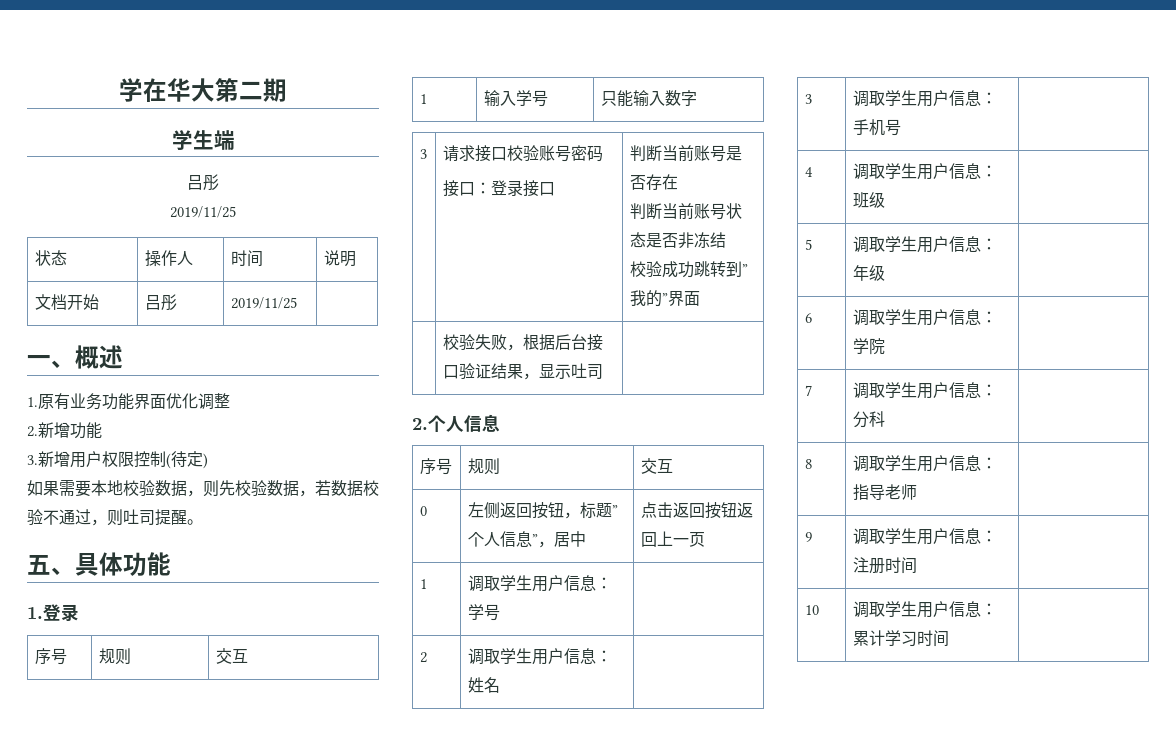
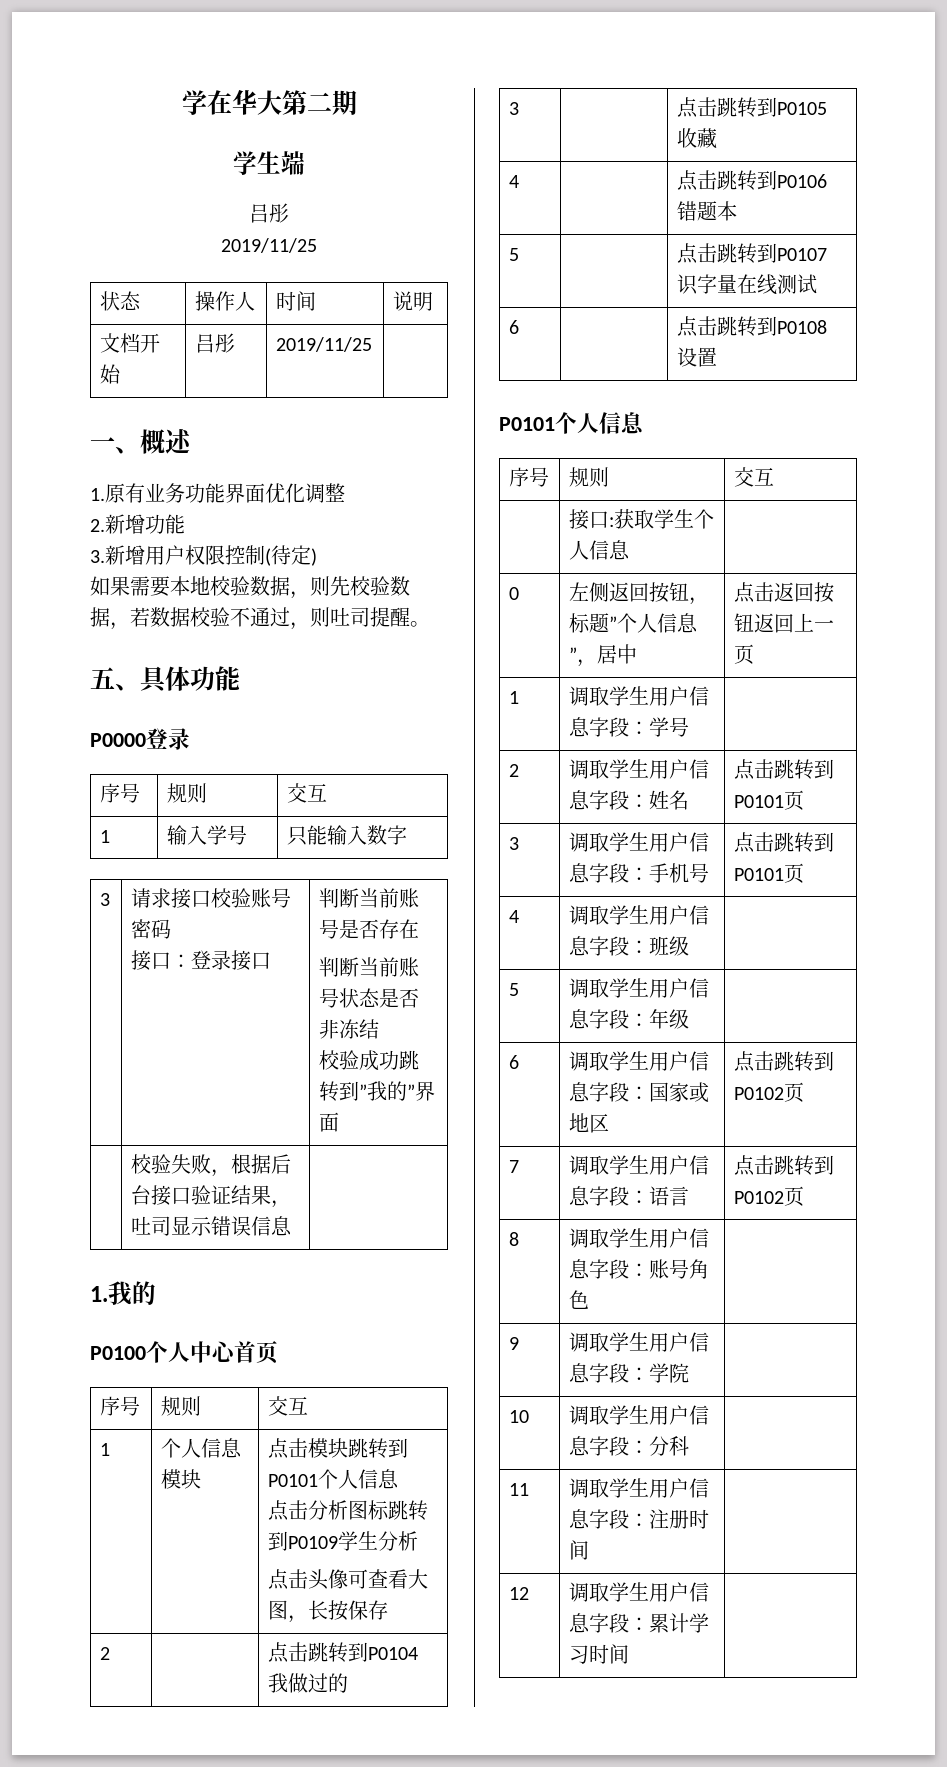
[27,607,43,619] 1. -> [90,733,146,747] P0000
[538,363,603,379] [412,418,428,430] 显示吐司 | // 2. -> [131,1216,293,1236] [90,1281,156,1305] [90,1341,278,1364] [100,1396,141,1416] [161,1396,202,1416] [268,1396,309,1416] [100,1443,111,1456] [161,1438,243,1458] [161,1469,202,1489] [268,1438,409,1459] [268,1469,400,1489] [268,1500,429,1521] [268,1531,419,1551] [268,1569,429,1590] [268,1600,389,1623] [100,1647,111,1660] [268,1642,419,1663] [268,1673,349,1693] [509,102,520,115] [677,97,828,118] [677,128,718,149] [509,175,520,188] [677,170,828,191] [677,201,738,221] [509,248,520,261] [677,243,828,264] [677,274,818,295] [509,320,520,334] [677,316,828,337] [677,347,718,367] [499,417,555,431] 吐司显示错误信息 | // 1.我的 // P0100个人中心首页 // 序号 | 规则 | 交互 // 1 | 个人信息模块 | 点击模块跳转到P0101个人信息 // 点击分析图标跳转到P0109学生分析 // 点击头像可查看大图，长按保存 // 2 | | 点击跳转到P0104我做过的 // 3 | | 点击跳转到P0105收藏 // 4 | | 点击跳转到P0106错题本 // 5 | | 点击跳转到P0107识字量在线测试 // 6 | | 点击跳转到P0108设置 // P0101
(673, 466) none -> [569,509,715,530] [569,540,631,560] // | 接口:获取学生个人信息 |
(596, 583) none -> [589,717,630,737] 字段
(596, 656) none -> [589,790,630,810] 字段
(500, 685) none -> [734,759,835,780] [734,790,805,810] 点击跳转到P0101页
(981, 98) none -> [589,863,630,883] 字段
(901, 127) none -> [734,832,835,853] [734,863,805,883] 点击跳转到P0101页
(981, 171) none -> [589,936,630,956] 字段
(981, 244) none -> [589,1009,630,1029] 字段
[980,311,997,323] [852,338,885,355] ：学院 | -> [589,1082,710,1103] [569,1113,610,1133] [734,1051,835,1072] [734,1082,805,1102] 字段：国家或地区 | 点击跳转到P0102页
[980,384,997,396] [852,411,885,428] ：分科 | -> [589,1186,690,1206] [734,1155,835,1176] [734,1186,805,1206] 字段：语言 | 点击跳转到P0102页
[980,457,997,469] [852,484,917,501] ：指导老师 -> [589,1259,710,1279] [569,1290,590,1309] 字段：账号角色
[980,530,997,542] [852,557,917,574] ：注册时间 -> [589,1363,690,1383] 字段：学院
(981, 609) none -> [589,1436,690,1456] [509,1483,530,1496] [569,1478,710,1498] [569,1509,710,1529] [569,1540,590,1560] [509,1587,530,1600] [569,1582,710,1602] [569,1613,630,1633] 字段：分科 | // 11 | 调取学生用户信息字段：注册时间 | // 12 | 调取学生用户信息字段

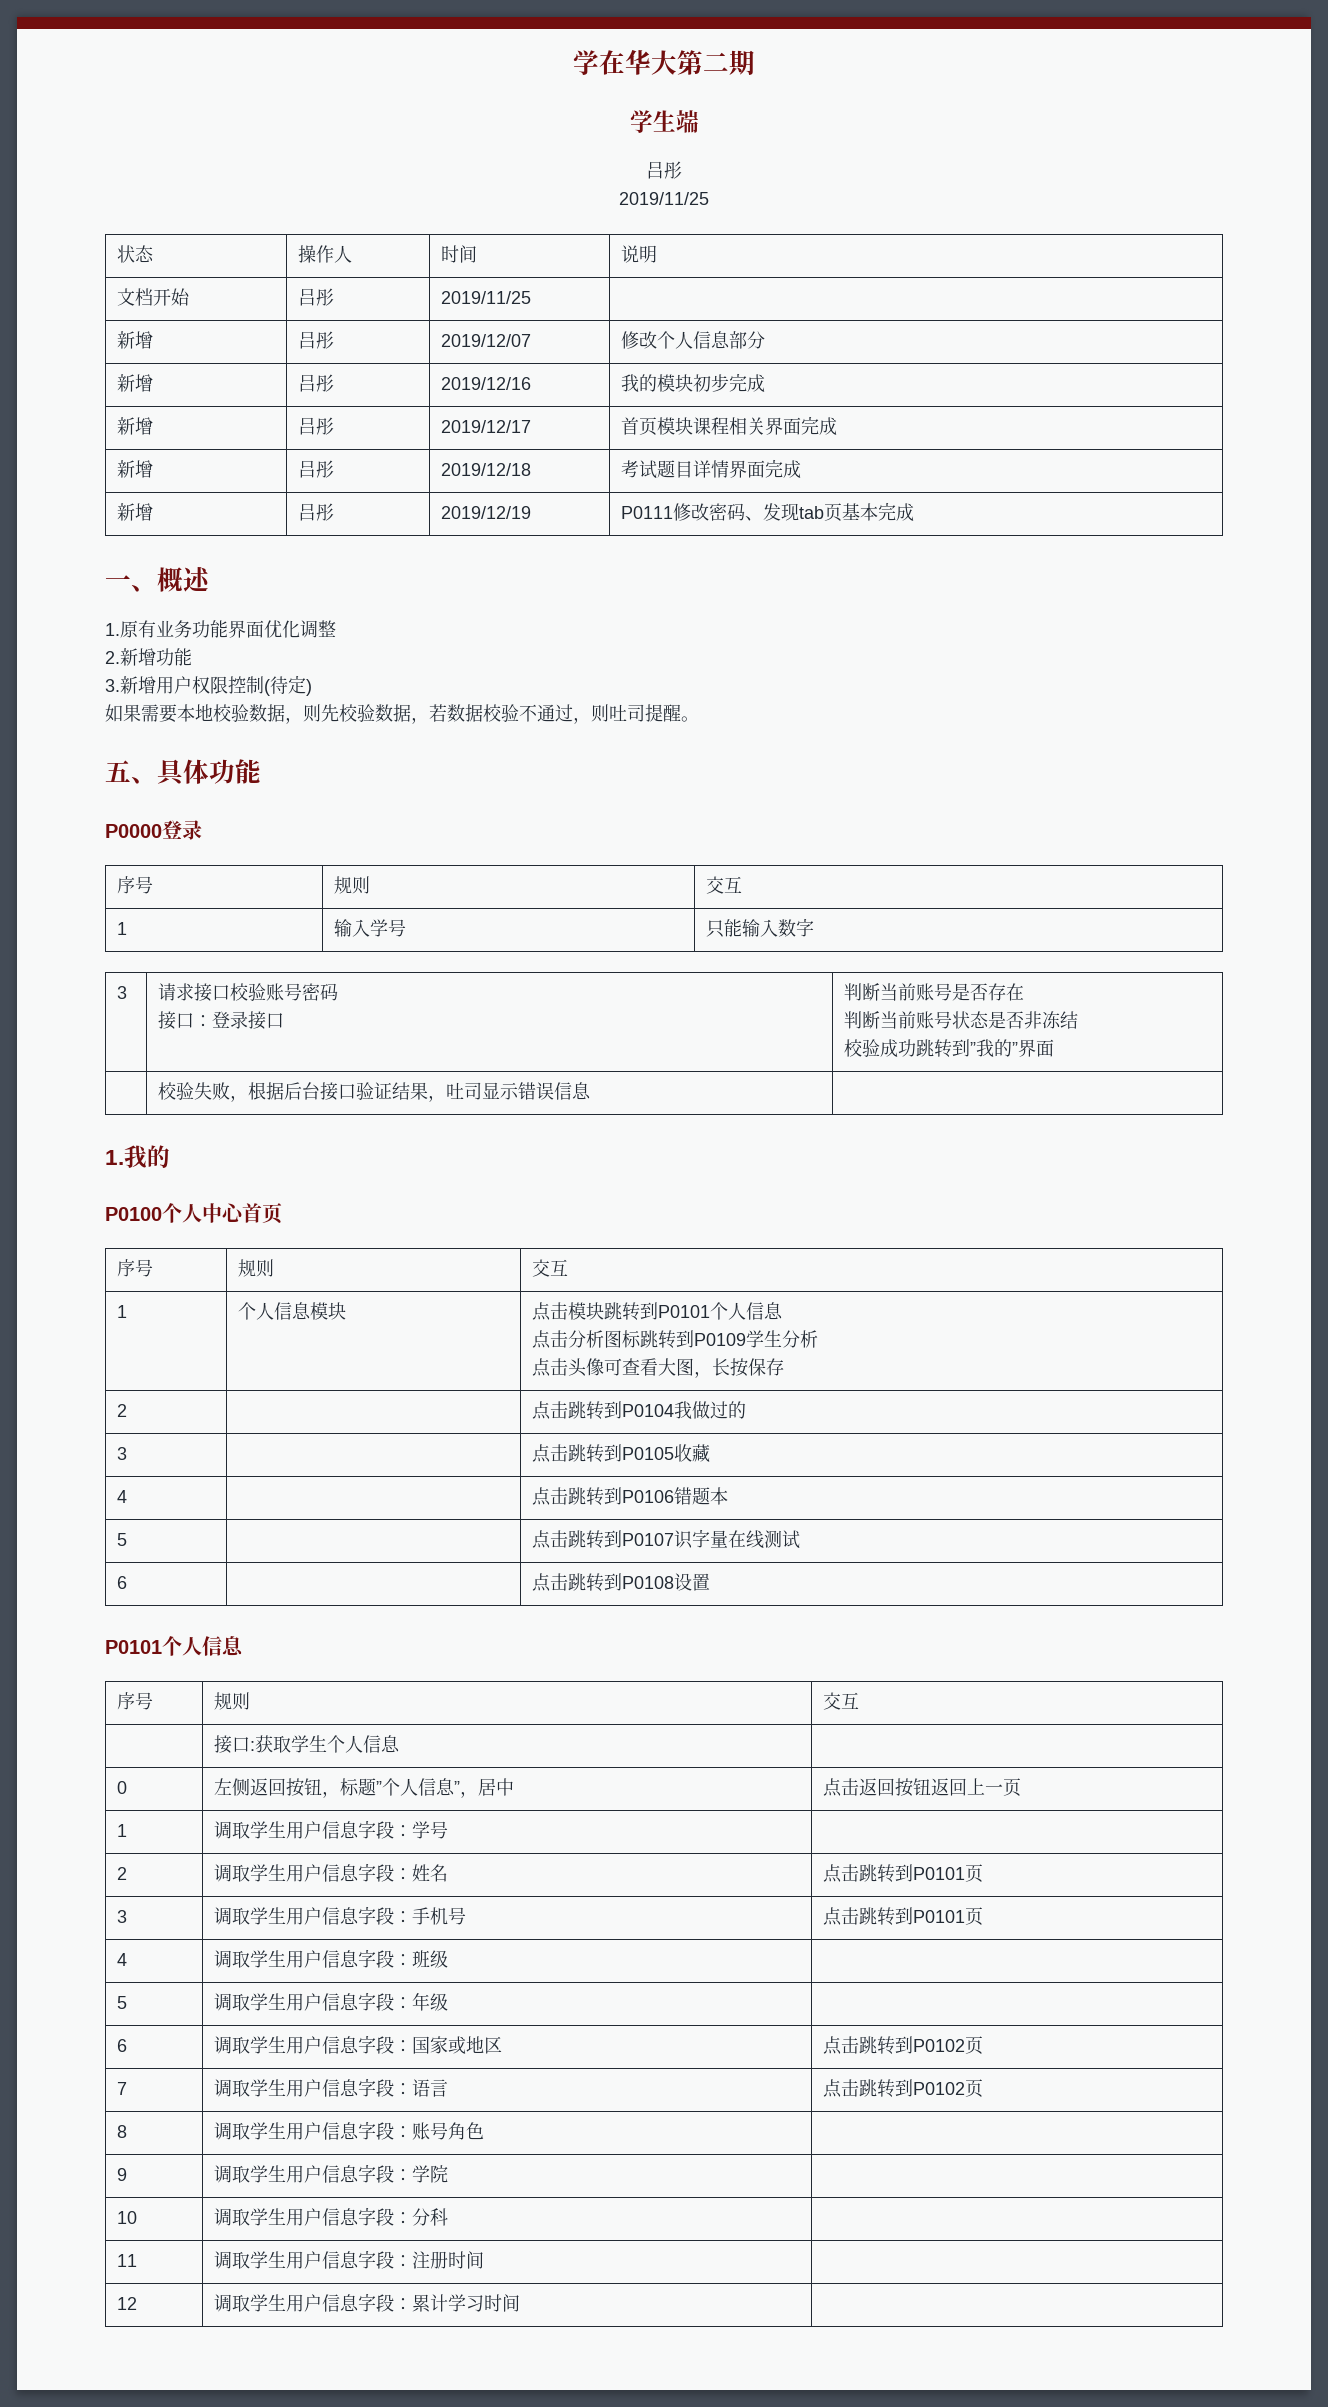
(373, 344) none -> [117,331,154,349] [298,331,335,349] [441,334,532,347] [621,331,766,349] [117,374,154,392] [298,374,335,392] [441,377,532,390] [621,373,766,392] [117,417,154,435] [298,417,335,435] [441,420,532,433] [621,416,838,436] [117,460,154,478] [298,460,335,478] [441,463,532,476] [621,459,802,479] [117,503,154,521] [298,503,335,521] [441,506,532,519] [621,502,915,522] // 新增 | 吕彤 | 2019/12/07 | 修改个人信息部分 // 新增 | 吕彤 | 2019/12/16 | 我的模块初步完成 // 新增 | 吕彤 | 2019/12/17 | 首页模块课程相关界面完成 // 新增 | 吕彤 | 2019/12/18 | 考试题目详情界面完成 // 新增 | 吕彤 | 2019/12/19 | P0111修改密码、发现tab页基本完成

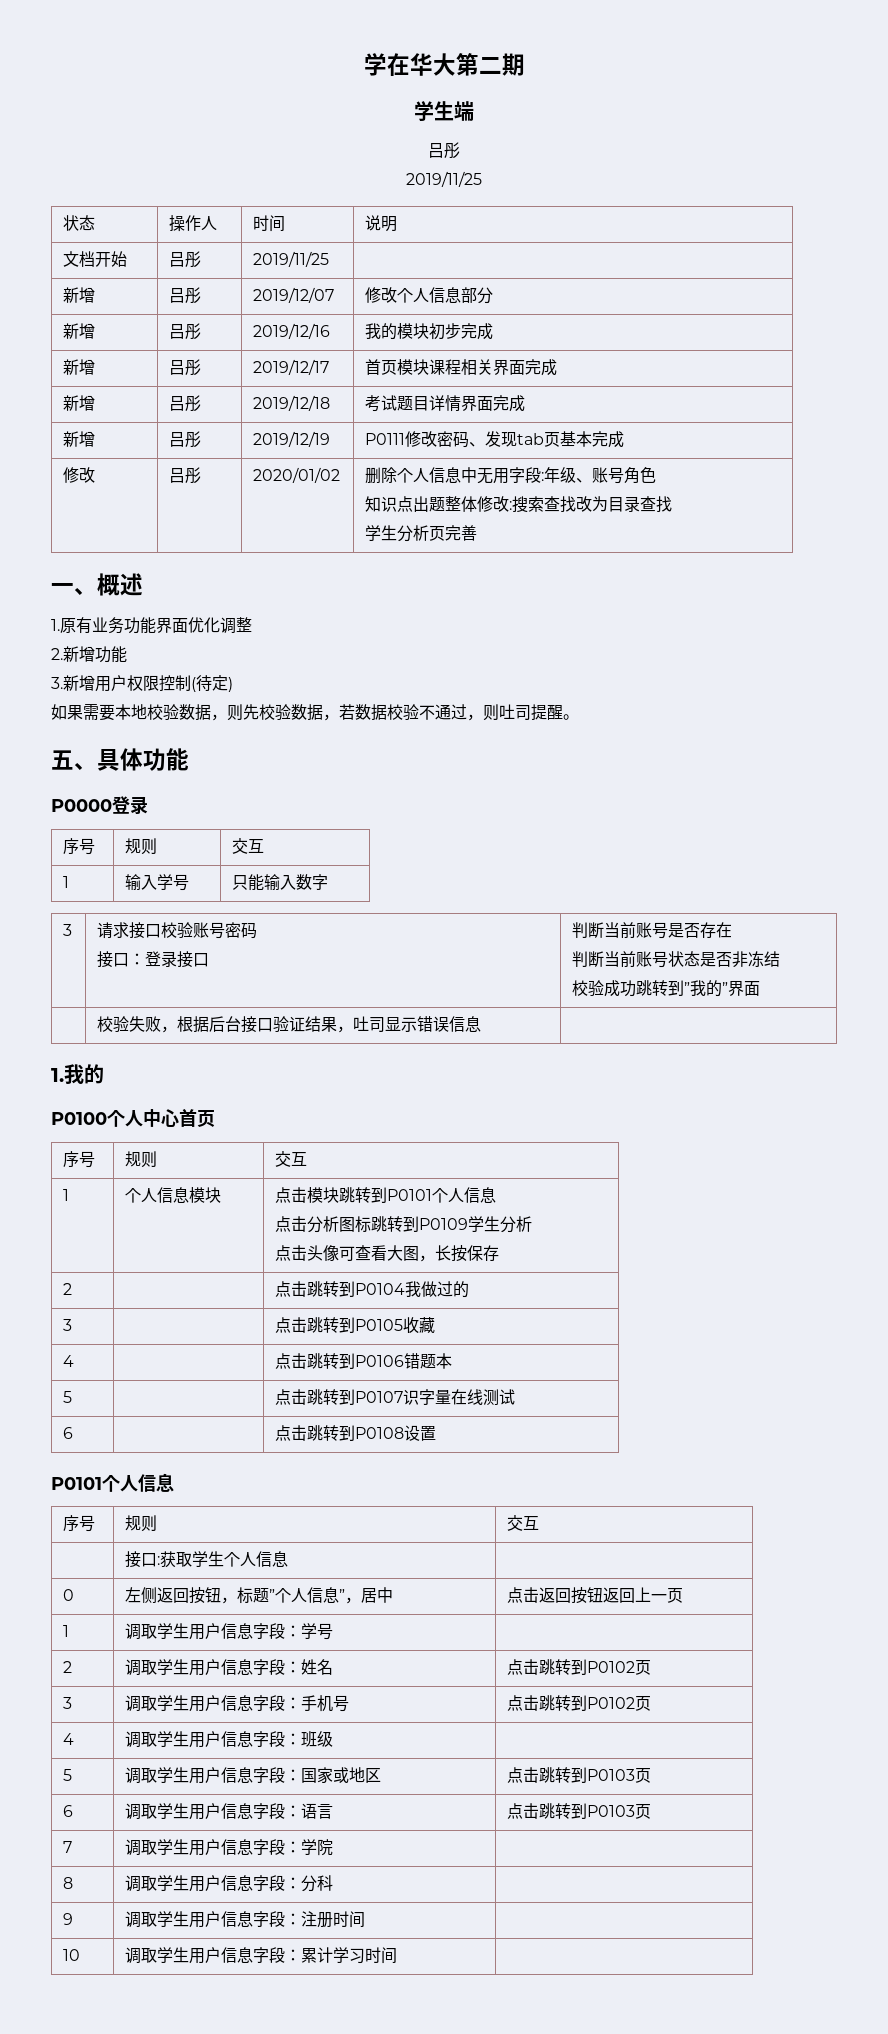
(915, 512) none -> [63,467,96,483] [169,467,202,484] [253,467,341,483] [365,467,657,484] [365,496,673,513] [365,525,478,542] // 修改 | 吕彤 | 2020/01/02 | 删除个人信息中无用字段:年级、账号角色 // 知识点出题整体修改:搜索查找改为目录查找 // 学生分析页完善
[913,1867,966,1880] P0101 -> [587,1661,636,1673] P0102
[913,1910,966,1923] P0101 -> [587,1697,636,1709] P0102
[214,1992,449,2011] [117,2039,128,2052] | 调取学生用户信息字段：年级 | // 6 -> (73, 1775) none
[913,2036,984,2055] [117,2082,128,2095] P0102页 // 7 -> [587,1768,652,1783] [63,1805,74,1817] P0103页 // 6
[913,2079,984,2098] [117,2125,128,2138] [214,2121,485,2140] [117,2168,128,2181] P0102页 // 8 | 调取学生用户信息字段：账号角色 | // 9 -> [587,1804,652,1819] [63,1841,73,1853] P0103页 // 7
[117,2211,138,2224] 10 -> [63,1877,74,1889] 8
[117,2254,138,2267] 11 -> [63,1913,74,1925] 9
[117,2297,138,2310] 12 -> [63,1949,81,1961] 10

